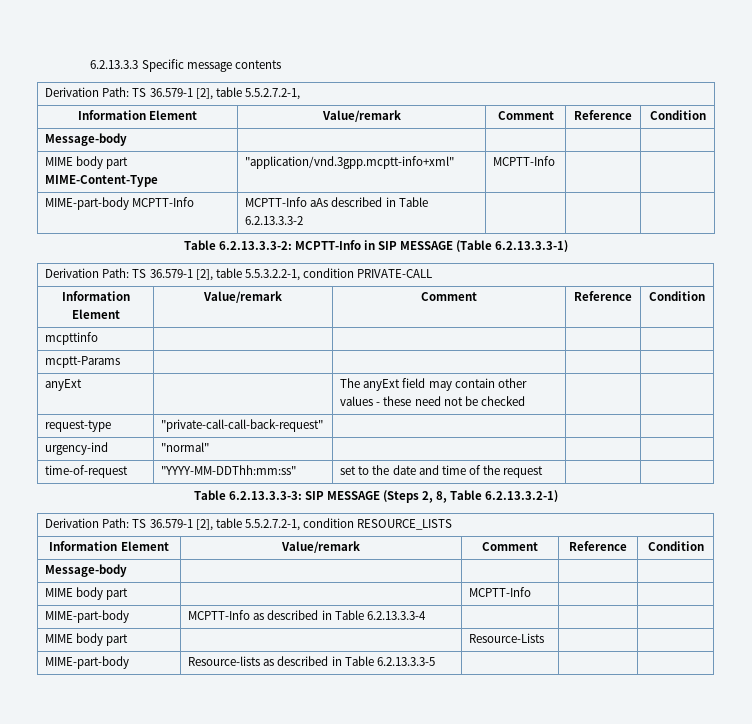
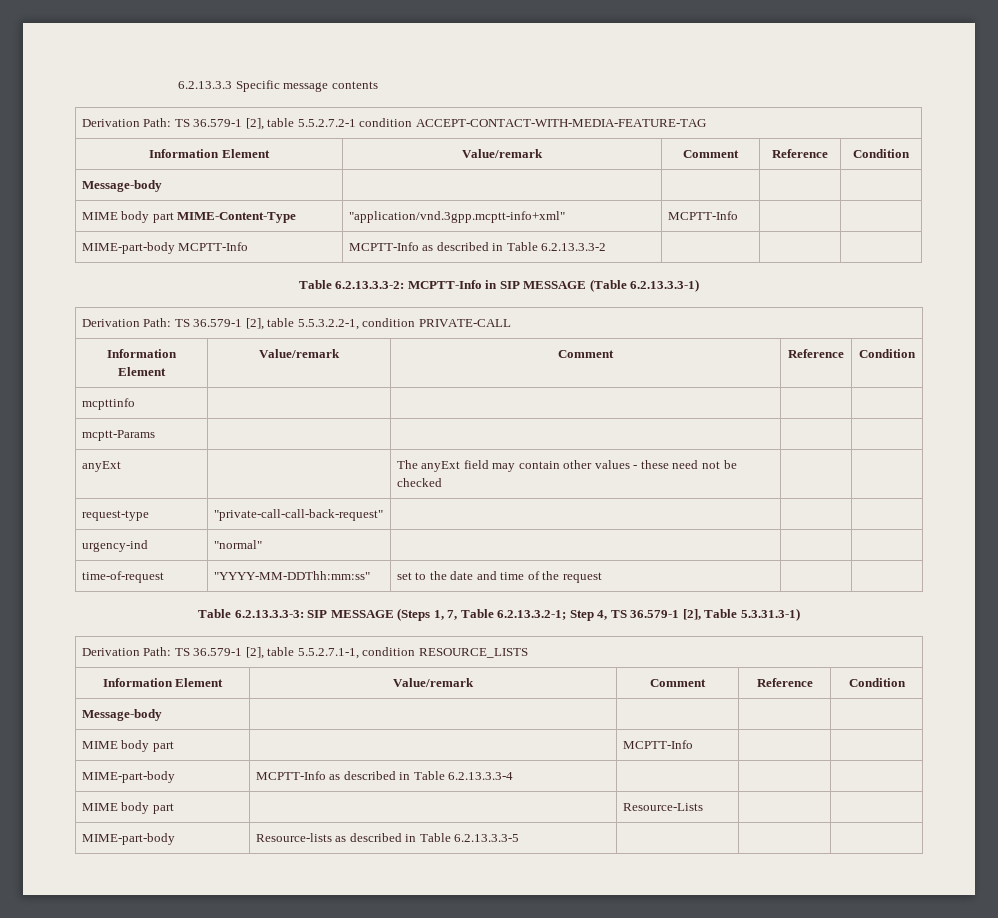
[244,88,300,100] 5.5.2.7.2-1, -> [297,118,706,127] 5.5.2.7.2-1 condition ACCEPT-CONTACT-WITH-MEDIA-FEATURE-TAG
[310,198,329,207] aAs -> [422,245,434,251] as
[422,490,559,503] [45,518,300,531] 2, 8, Table 6.2.13.3.2-1) // Derivation Path: TS 36.579-1 [2], table 5.5.2.7.2-1, -> [433,608,800,621] [81,647,359,659] 1, 7, Table 6.2.13.3.2-1; Step 4, TS 36.579-1 [2], Table 5.3.31.3-1) // Derivation Path: TS 36.579-1 [2], table 5.5.2.7.1-1,

